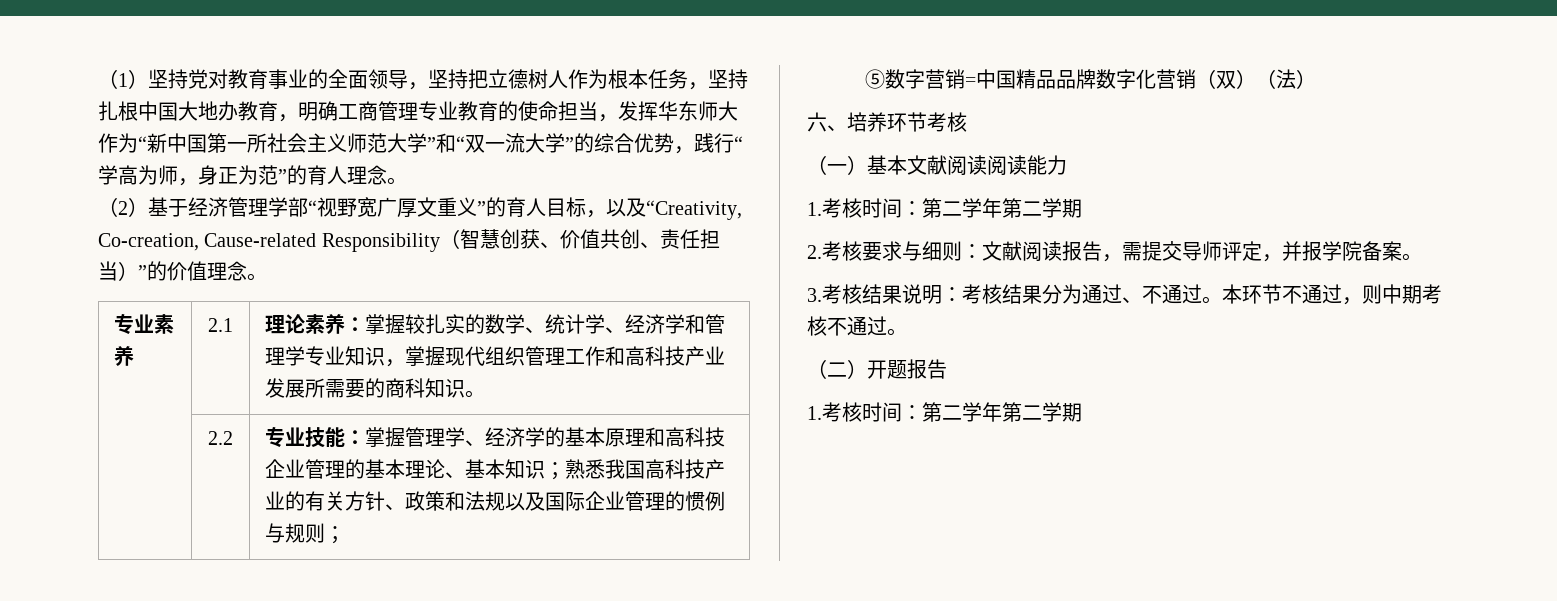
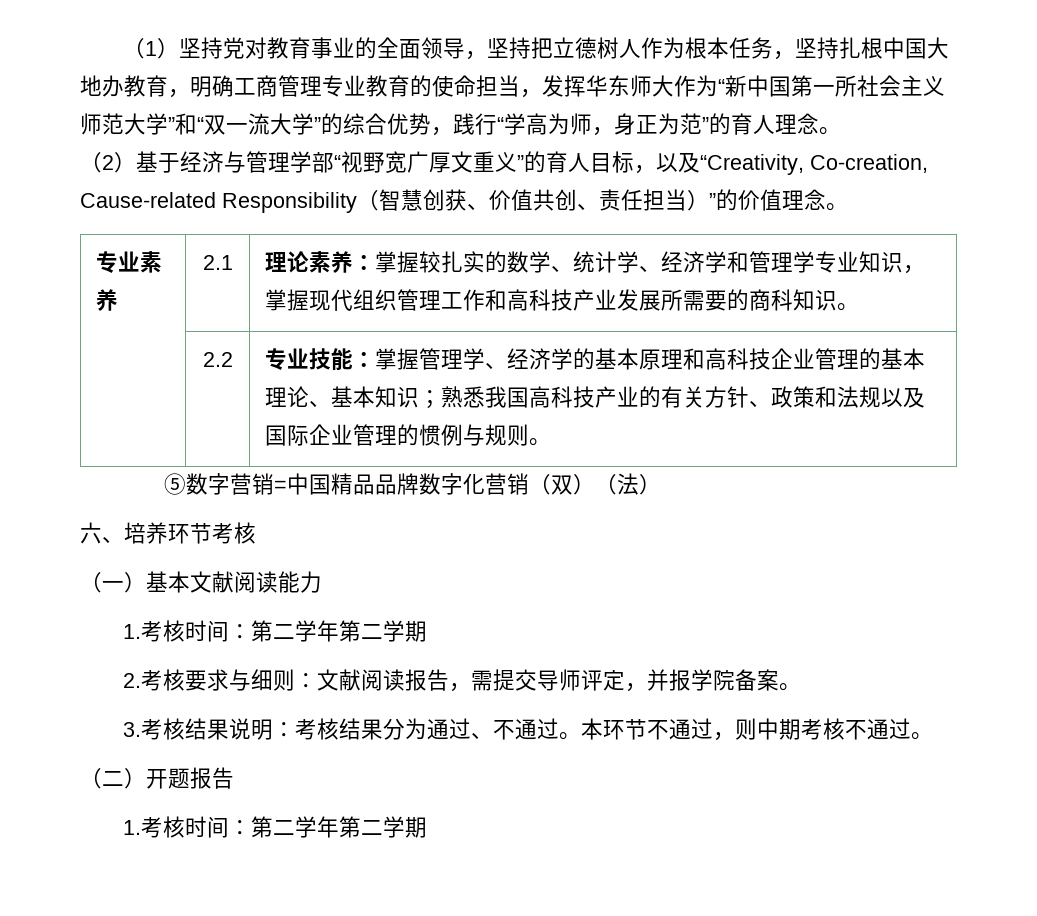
(228, 207) none -> [224,151,246,173] 与
[324,526,345,544] ； -> [529,438,552,446] 。
[987,155,1027,175] 阅读 -> (278, 582) none

